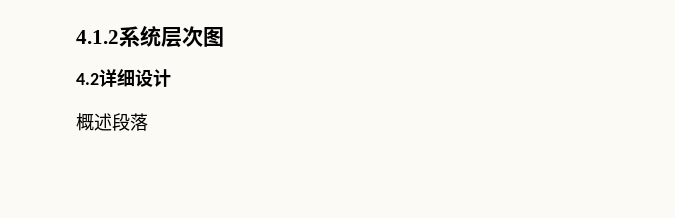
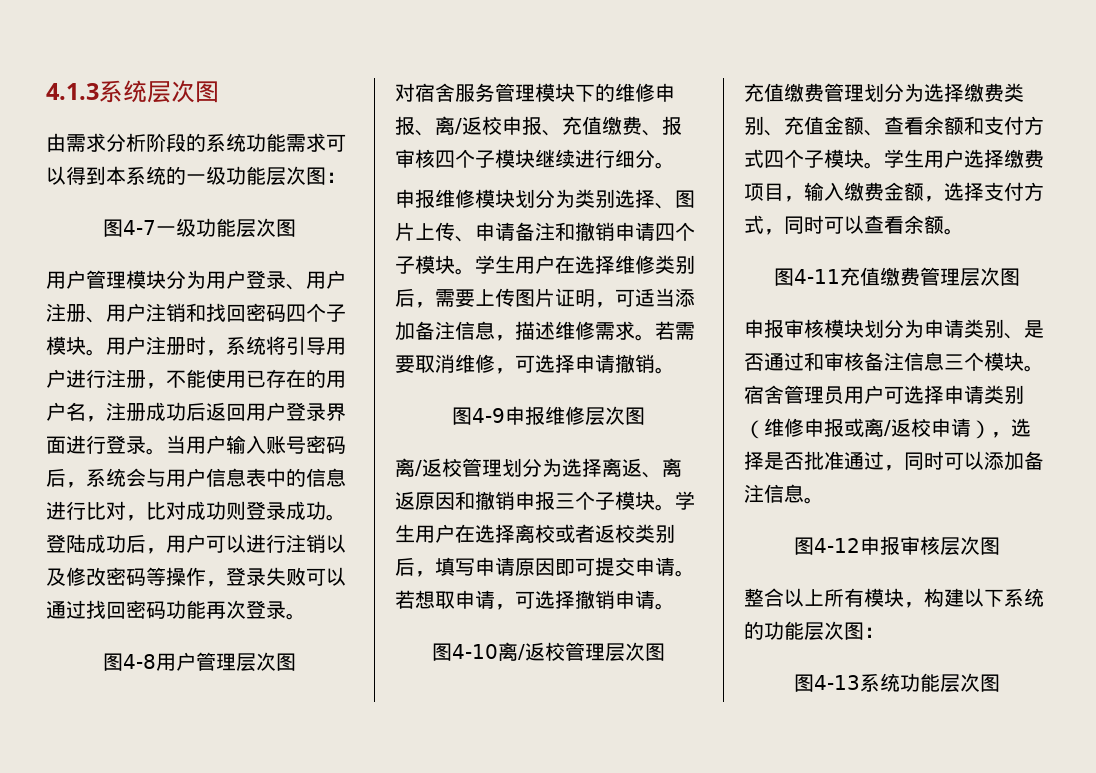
[76,30,119,44] 4.1.2 -> [46,83,99,100] 4.1.3
[76,69,171,87] [76,113,148,131] 4.2详细设计 // 概述段落 -> [46,133,346,152] [46,166,346,186] [102,218,296,238] [46,270,346,290] [46,303,346,323] [46,336,346,356] [46,369,346,389] [46,402,346,422] [46,435,346,455] [46,468,346,488] [46,501,346,521] [46,534,346,554] [46,567,346,587] [46,600,306,620] [102,652,296,672] [395,83,675,102] [395,116,682,136] [395,149,675,169] [395,189,695,209] [395,222,695,242] [395,255,695,275] [395,288,695,308] [395,321,695,341] [395,354,675,374] [451,406,645,426] [395,458,682,478] [395,491,695,511] [395,524,675,543] [395,557,695,577] [395,590,675,610] [431,642,665,662] [744,83,1024,102] [744,116,1044,136] [744,149,1044,169] [744,182,1044,202] [744,215,964,235] [774,267,1020,287] [744,319,1044,339] [744,352,1044,372] [744,385,1024,405] [744,418,1031,439] [744,451,1044,471] [744,484,824,504] [794,536,1000,556] [744,588,1044,608] [744,621,884,641] [794,673,1000,693] 由需求分析阶段的系统功能需求可以得到本系统的一级功能层次图： // 图4-7一级功能层次图 // 用户管理模块分为用户登录、用户注册、用户注销和找回密码四个子模块。用户注册时，系统将引导用户进行注册，不能使用已存在的用户名，注册成功后返回用户登录界面进行登录。当用户输入账号密码后，系统会与用户信息表中的信息进行比对，比对成功则登录成功。登陆成功后，用户可以进行注销以及修改密码等操作，登录失败可以通过找回密码功能再次登录。 // 图4-8用户管理层次图 // 对宿舍服务管理模块下的维修申报、离/返校申报、充值缴费、报审核四个子模块继续进行细分。 // 申报维修模块划分为类别选择、图片上传、申请备注和撤销申请四个子模块。学生用户在选择维修类别后，需要上传图片证明，可适当添加备注信息，描述维修需求。若需要取消维修，可选择申请撤销。 // 图4-9申报维修层次图 // 离/返校管理划分为选择离返、离返原因和撤销申报三个子模块。学生用户在选择离校或者返校类别后，填写申请原因即可提交申请。若想取申请，可选择撤销申请。 // 图4-10离/返校管理层次图 // 充值缴费管理划分为选择缴费类别、充值金额、查看余额和支付方式四个子模块。学生用户选择缴费项目，输入缴费金额，选择支付方式，同时可以查看余额。 // 图4-11充值缴费管理层次图 // 申报审核模块划分为申请类别、是否通过和审核备注信息三个模块。宿舍管理员用户可选择申请类别（维修申报或离/返校申请），选择是否批准通过，同时可以添加备注信息。 // 图4-12申报审核层次图 // 整合以上所有模块，构建以下系统的功能层次图： // 图4-13系统功能层次图

